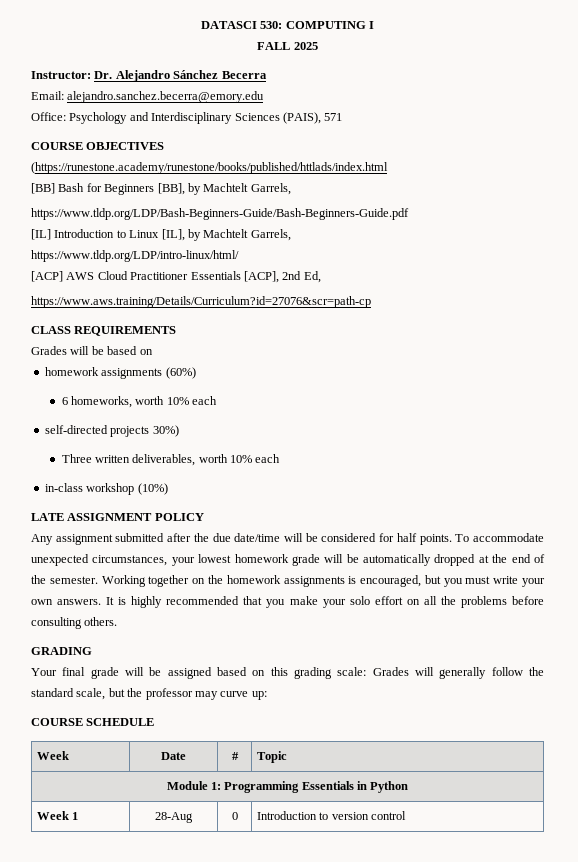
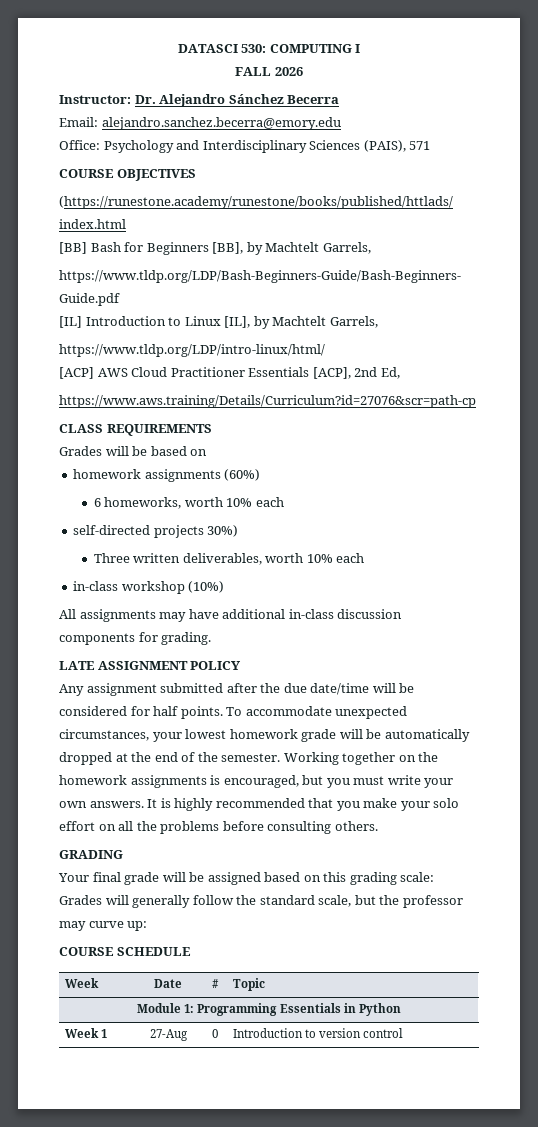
[293,42,318,50] 2025 -> [274,67,303,76] 2026
(168, 489) none -> [59,609,403,622] [59,632,212,645] // All assignments may have additional in-class discussion components for grading.
[155,812,193,823] 28-Aug -> [149,1029,188,1041] 27-Aug

